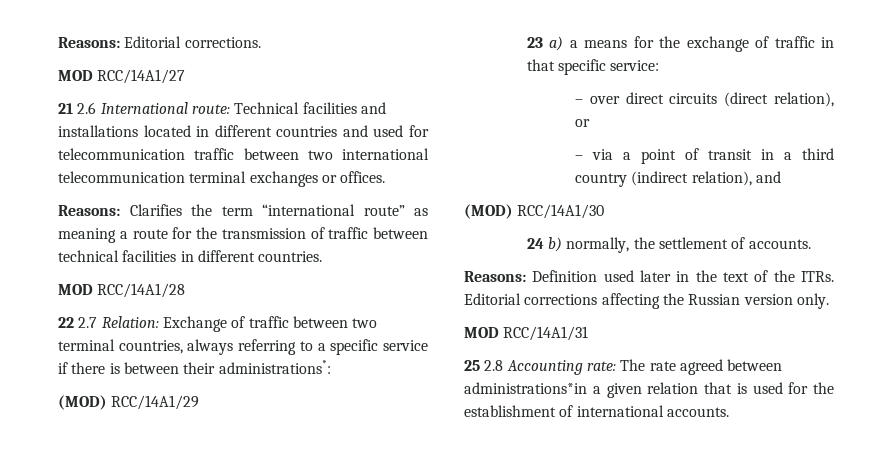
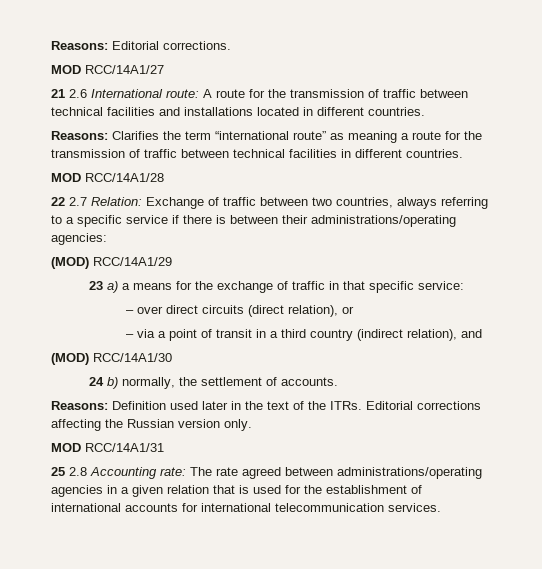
[234,102,300,114] Technical -> [203,89,468,98] [51,107,103,116] A route for the transmission of traffic between technical
[276,125,429,137] [58,148,429,160] [58,171,386,187] countries and used for telecommunication traffic between two international telecommunication terminal exchanges or offices. -> [368,107,425,116] countries.
[58,339,115,351] terminal -> (332, 201) none
[218,360,331,374] administrations*: -> [311,215,456,227] [51,233,107,245] administrations/operating agencies:
[464,382,587,394] administrations*in -> [337,467,482,479] [51,485,117,497] administrations/operating agencies in
[666,407,729,417] accounts. -> [125,503,441,512] accounts for international telecommunication services.

